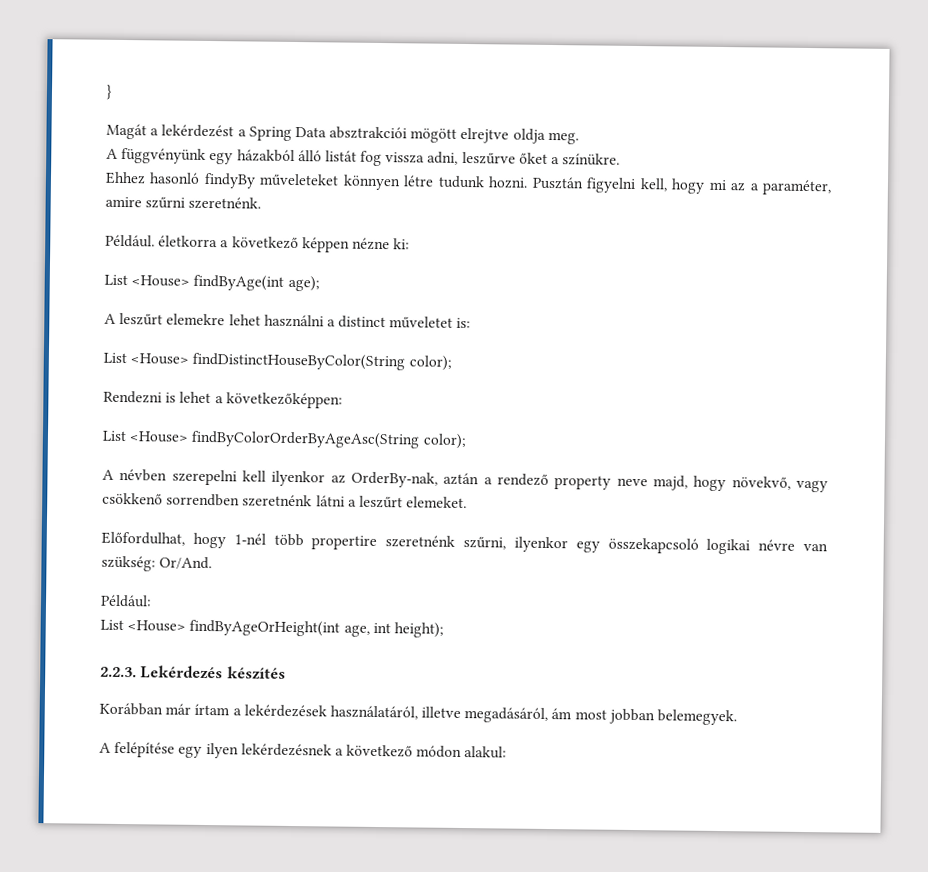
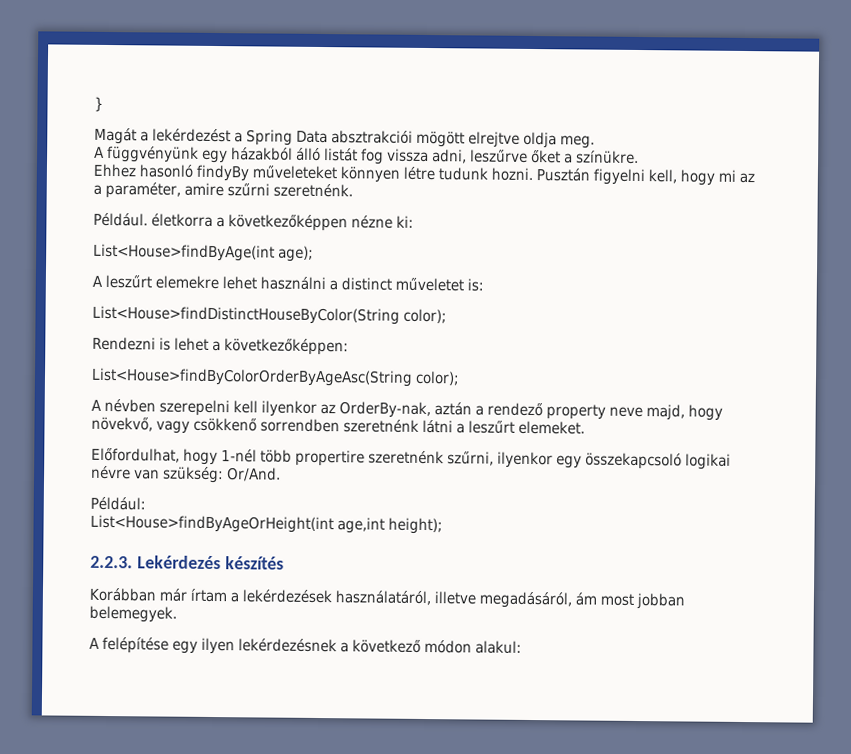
[231,236,350,253] következő képpen -> [228,214,348,232] következőképpen
[104,274,285,291] List <House> findByAge(int -> [93,243,275,262] List<House>findByAge(int
[103,352,406,371] List <House> findDistinctHouseByColor(String -> [92,305,400,325] List<House>findDistinctHouseByColor(String
[102,430,421,449] List <House> findByColorOrderByAgeAsc(String -> [91,367,413,387] List<House>findByColorOrderByAgeAsc(String
[100,619,391,637] List <House> findByAgeOrHeight(int age, int -> [90,514,385,534] List<House>findByAgeOrHeight(int age,int

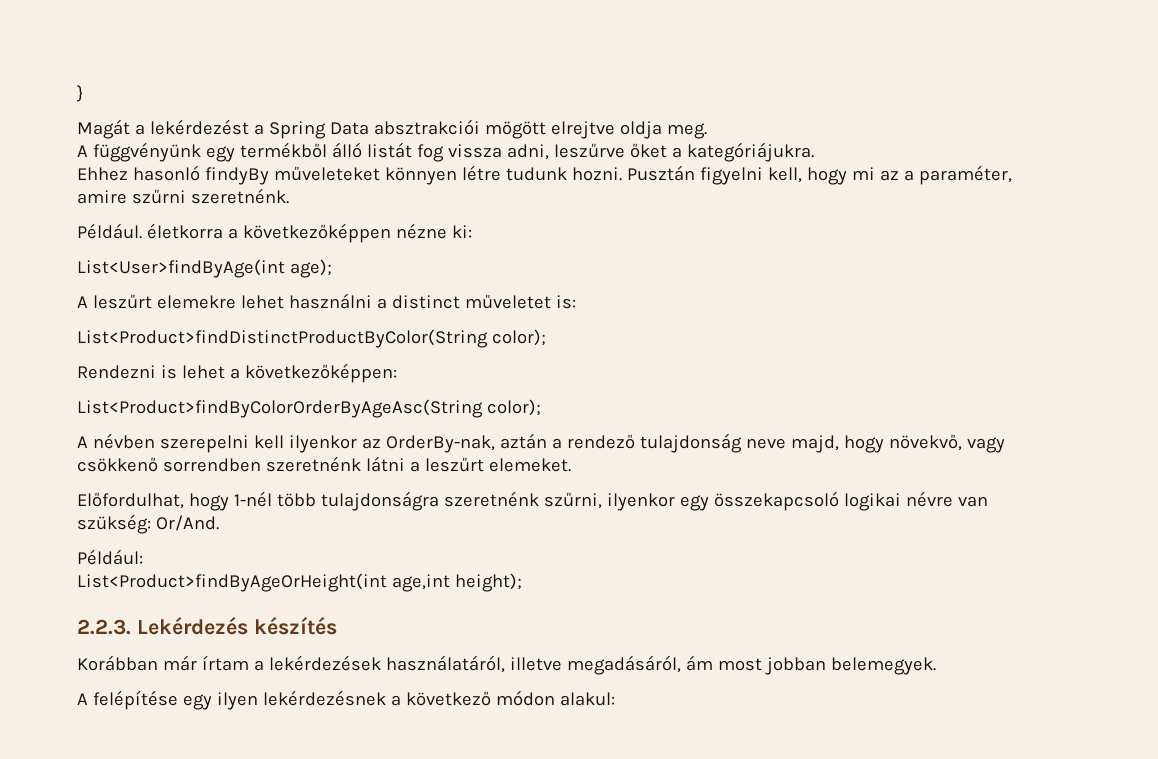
[231,147,293,161] házakból -> [239,142,327,158] termékből
[576,150,639,164] színükre. -> [686,142,814,162] kategóriájukra.
[93,243,275,262] List<House>findByAge(int -> [77,259,285,278] List<User>findByAge(int
[92,305,400,325] List<House>findDistinctHouseByColor(String -> [77,329,488,348] List<Product>findDistinctProductByColor(String
[91,367,413,387] List<House>findByColorOrderByAgeAsc(String -> [77,399,483,418] List<Product>findByColorOrderByAgeAsc(String
[546,404,606,420] property -> [639,433,742,453] tulajdonság
[295,449,365,467] propertire -> [320,491,439,511] tulajdonságra
[90,514,334,534] List<House>findByAgeOrHeight(int -> [77,573,387,592] List<Product>findByAgeOrHeight(int

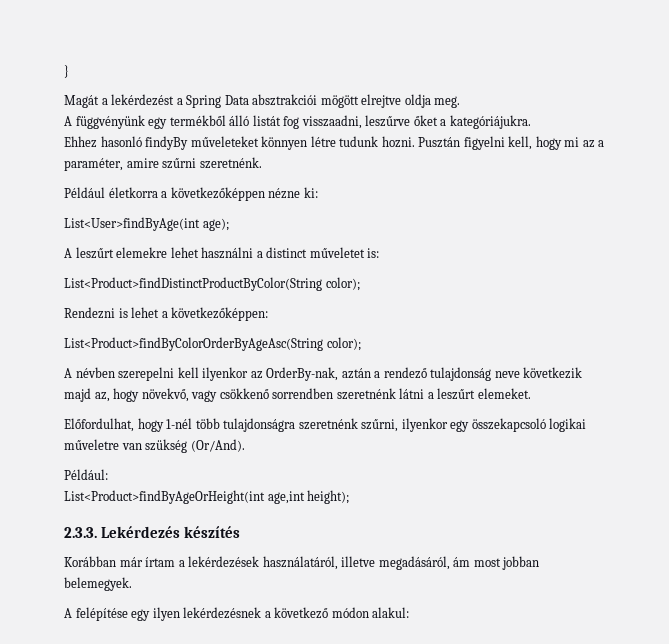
[447,144,549,160] vissza adni, -> [301,115,362,129] visszaadni,
[77,223,142,239] Például. -> [64,187,105,198] Például
[790,435,839,453] majd, -> [523,367,583,379] [64,388,110,402] következik majd az,
[905,491,988,507] [77,514,219,534] névre van szükség: Or/And. -> [64,439,245,453] műveletre van szükség (Or/And).
[77,619,131,635] 2.2.3. -> [64,527,97,538] 2.3.3.

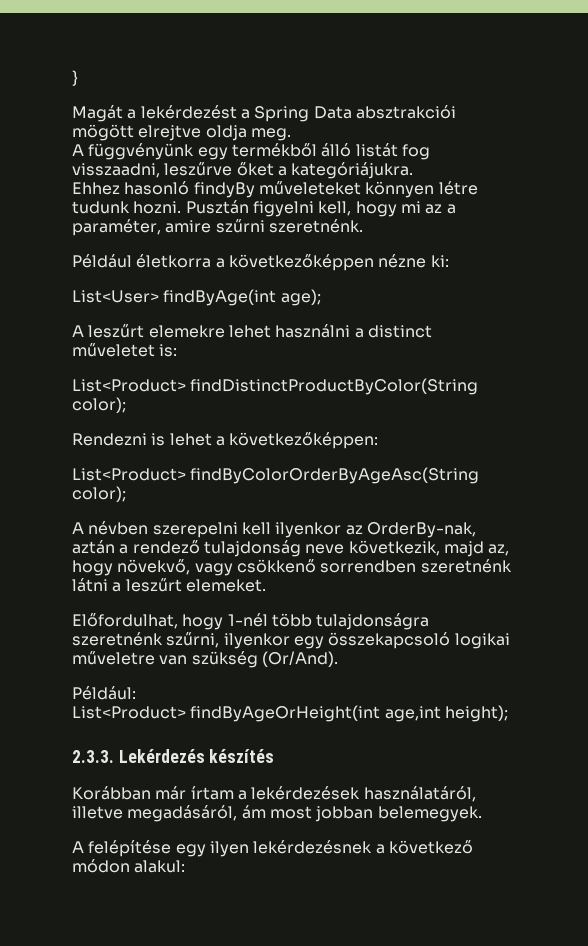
[64,217,200,231] List<User>findByAge(int -> [72,289,277,306] List<User> findByAge(int
[64,277,322,291] List<Product>findDistinctProductByColor(String -> [72,378,479,395] List<Product> findDistinctProductByColor(String
[64,337,323,351] List<Product>findByColorOrderByAgeAsc(String -> [72,467,480,484] List<Product> findByColorOrderByAgeAsc(String
[523,367,583,379] következik -> [348,540,440,556] következik,
[64,490,265,504] List<Product>findByAgeOrHeight(int -> [72,705,381,722] List<Product> findByAgeOrHeight(int

